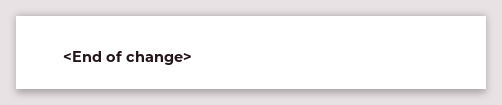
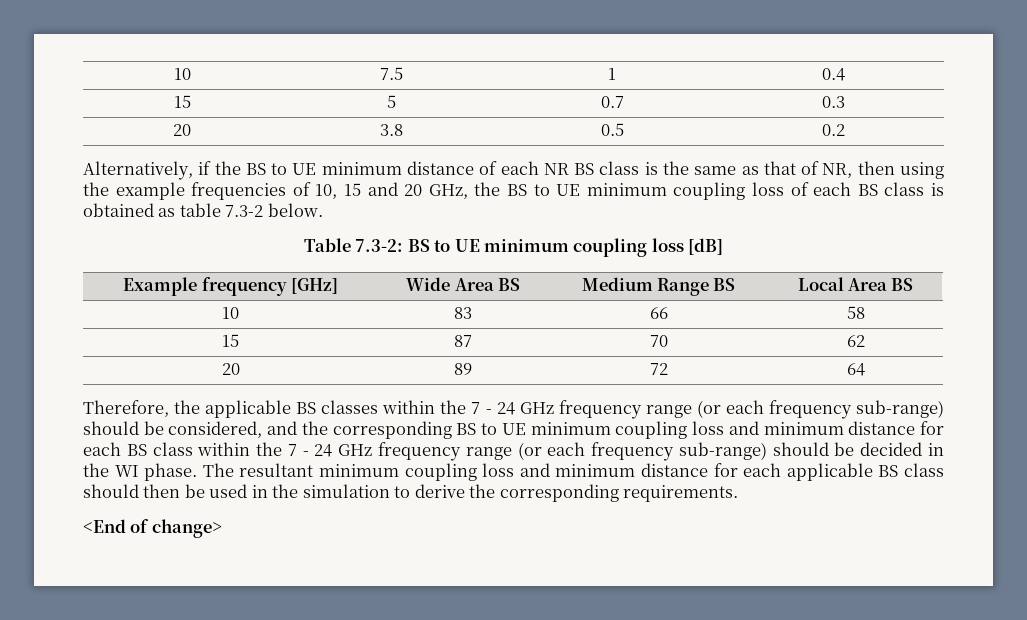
(63, 56) none -> [173,68,191,80] [379,67,403,80] [608,68,616,80] [821,68,845,81] [173,95,191,108] [386,95,396,108] [600,96,624,108] [821,96,845,108] [173,124,191,136] [379,124,403,136] [600,123,624,136] [821,124,845,136] [83,161,945,180] [83,182,945,200] [83,203,323,217] [303,238,724,257] [123,277,338,296] [406,277,520,291] [581,277,736,296] [797,277,914,291] [222,307,239,319] [453,307,472,319] [649,307,668,319] [846,306,865,319] [222,334,239,347] [453,335,472,347] [649,335,668,347] [846,335,865,347] [221,363,240,375] [453,363,472,375] [649,363,668,375] [846,363,865,376] [83,400,944,419] [83,421,945,439] [83,442,945,461] [83,463,945,481] [83,484,739,502] 10 | 7.5 | 1 | 0.4 // 15 | 5 | 0.7 | 0.3 // 20 | 3.8 | 0.5 | 0.2 // Alternatively, if the BS to UE minimum distance of each NR BS class is the same as that of NR, then using the example frequencies of 10, 15 and 20 GHz, the BS to UE minimum coupling loss of each BS class is obtained as table 7.3-2 below. // Table 7.3-2: BS to UE minimum coupling loss [dB] // Example frequency [GHz] | Wide Area BS | Medium Range BS | Local Area BS // 10 | 83 | 66 | 58 // 15 | 87 | 70 | 62 // 20 | 89 | 72 | 64 // Therefore, the applicable BS classes within the 7 - 24 GHz frequency range (or each frequency sub-range) should be considered, and the corresponding BS to UE minimum coupling loss and minimum distance for each BS class within the 7 - 24 GHz frequency range (or each frequency sub-range) should be decided in the WI phase. The resultant minimum coupling loss and minimum distance for each applicable BS class should then be used in the simulation to derive the corresponding requirements. //

